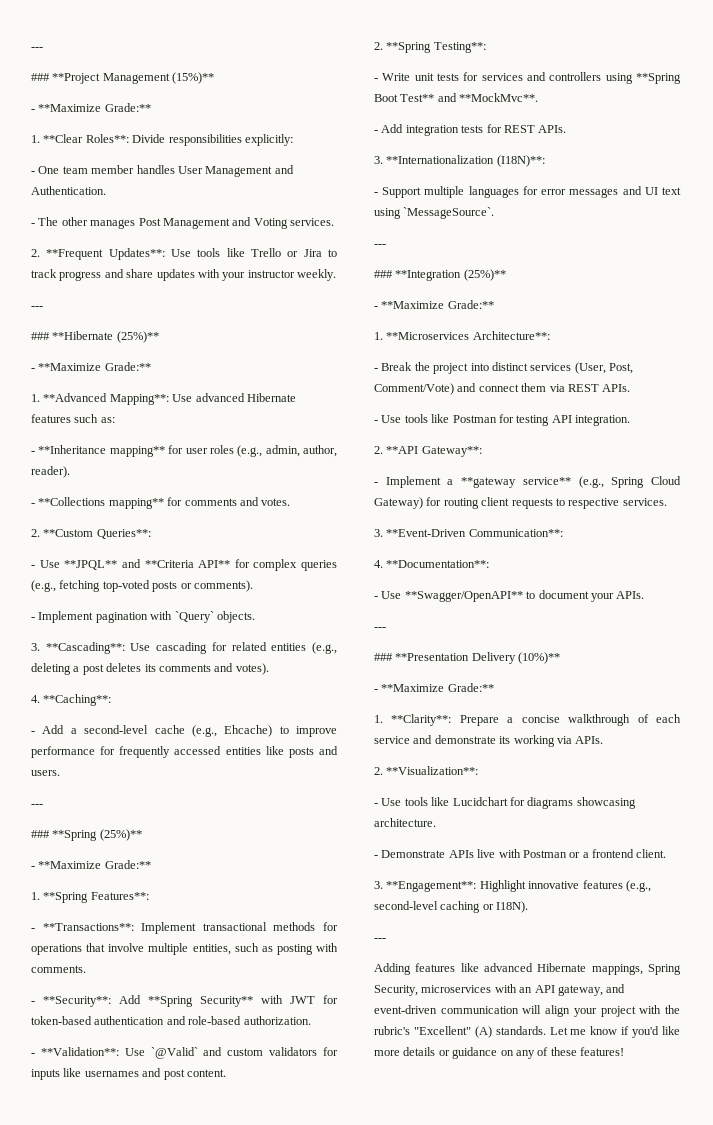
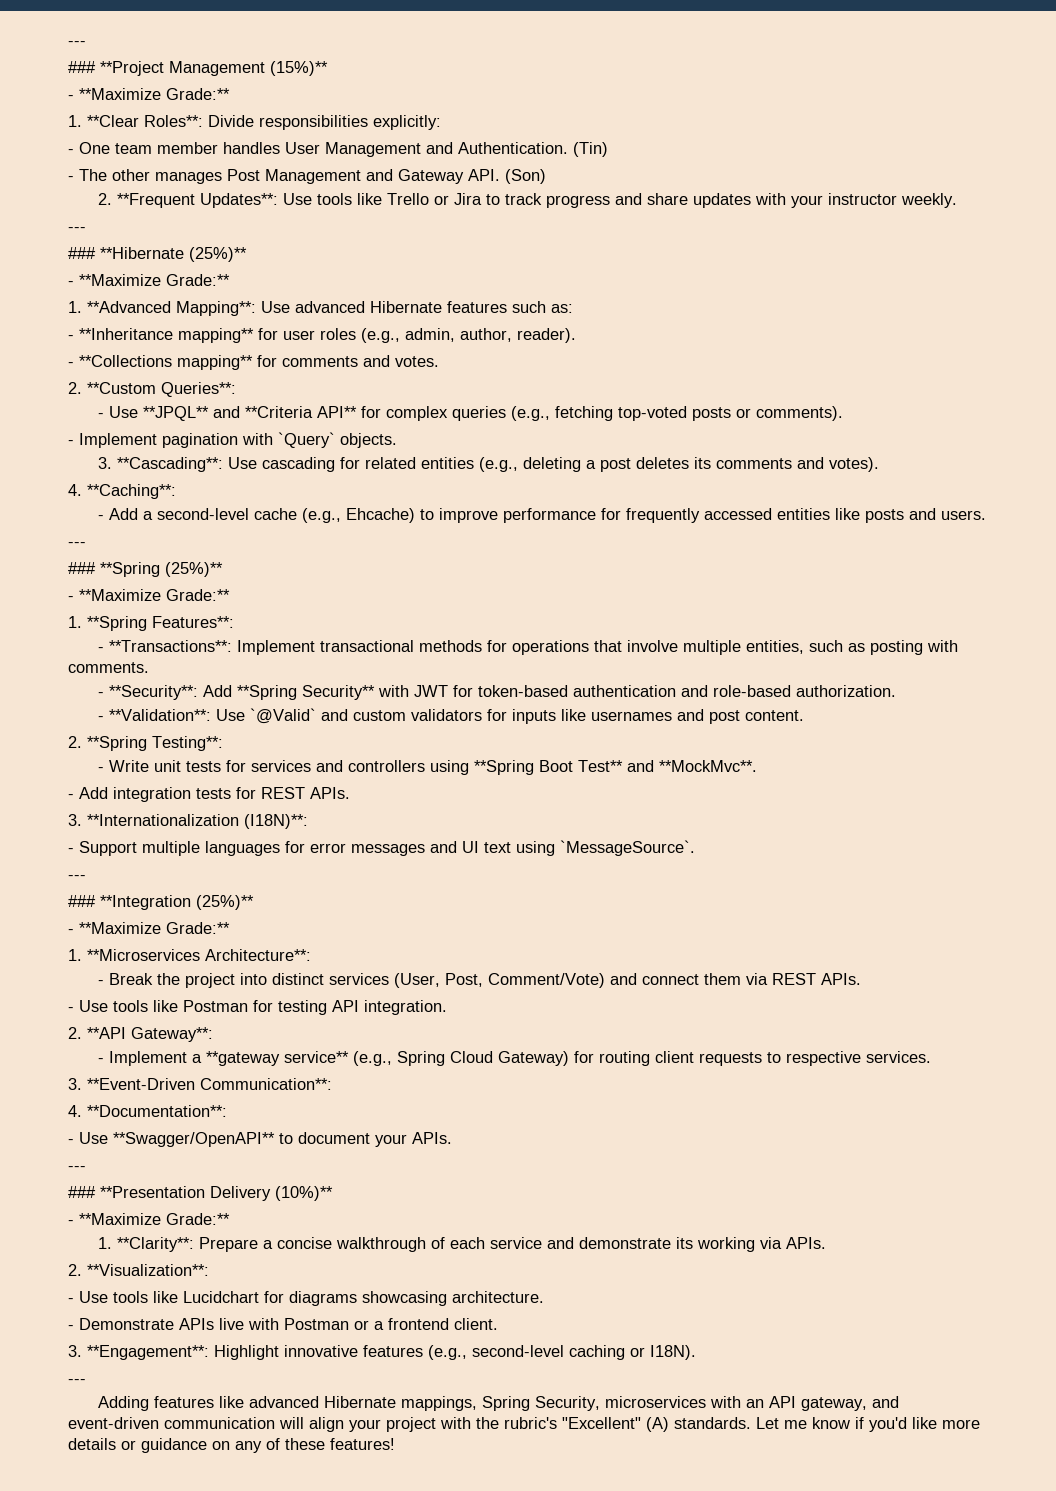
(106, 190) none -> [573,142,608,157] (Tin)
[253,218,334,229] Voting services. -> [398,169,546,184] Gateway API. (Son)

